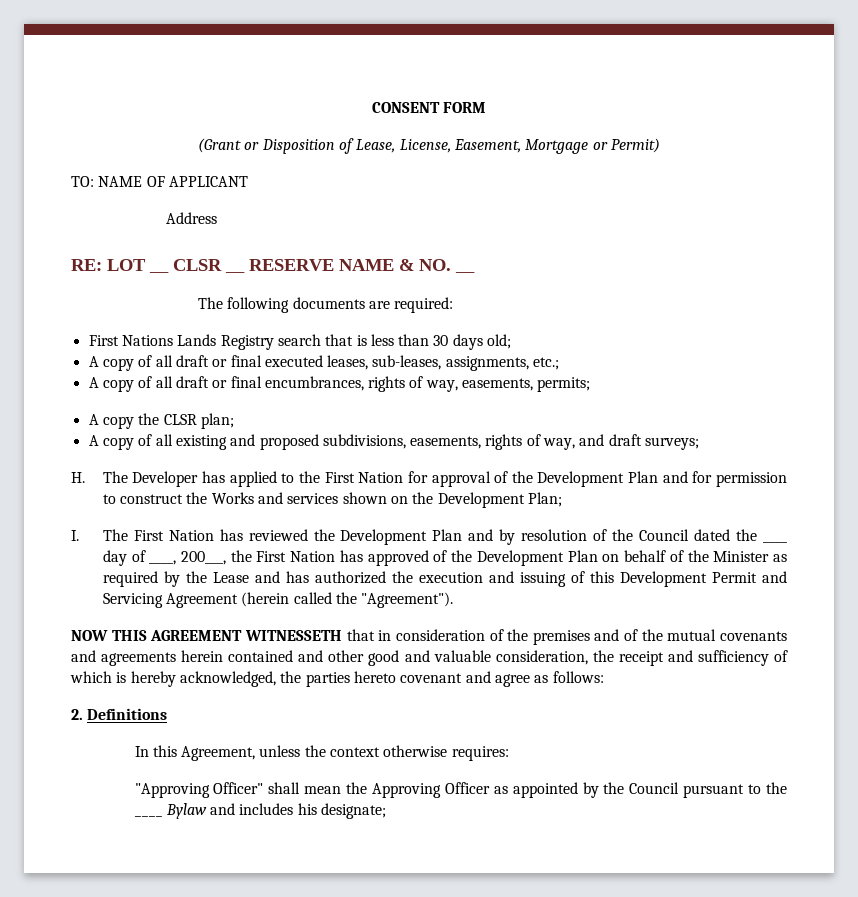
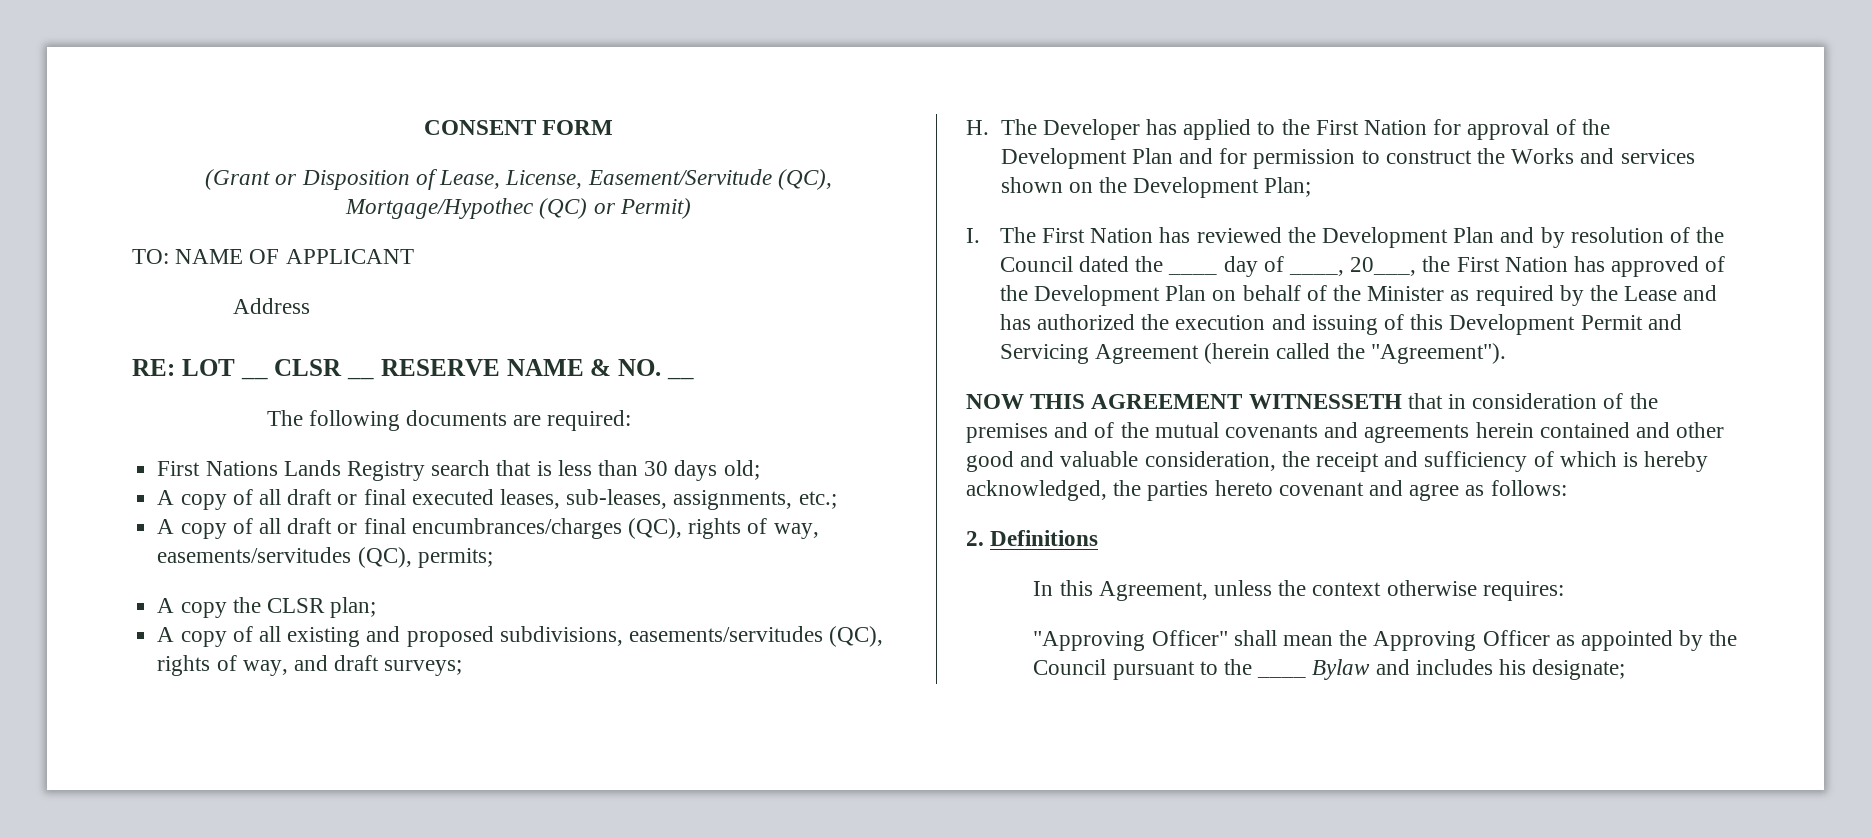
[453,139,589,154] Easement, Mortgage -> [587,169,832,190] [345,198,588,219] Easement/Servitude (QC), Mortgage/Hypothec (QC)
[264,376,534,392] encumbrances, rights of way, easements, -> [411,518,819,539] [157,547,412,568] encumbrances/charges (QC), rights of way, easements/servitudes (QC),
[410,436,482,449] easements, -> [628,626,884,647] easements/servitudes (QC),
[180,551,226,565] 200___, -> [1350,257,1417,276] 20___,

